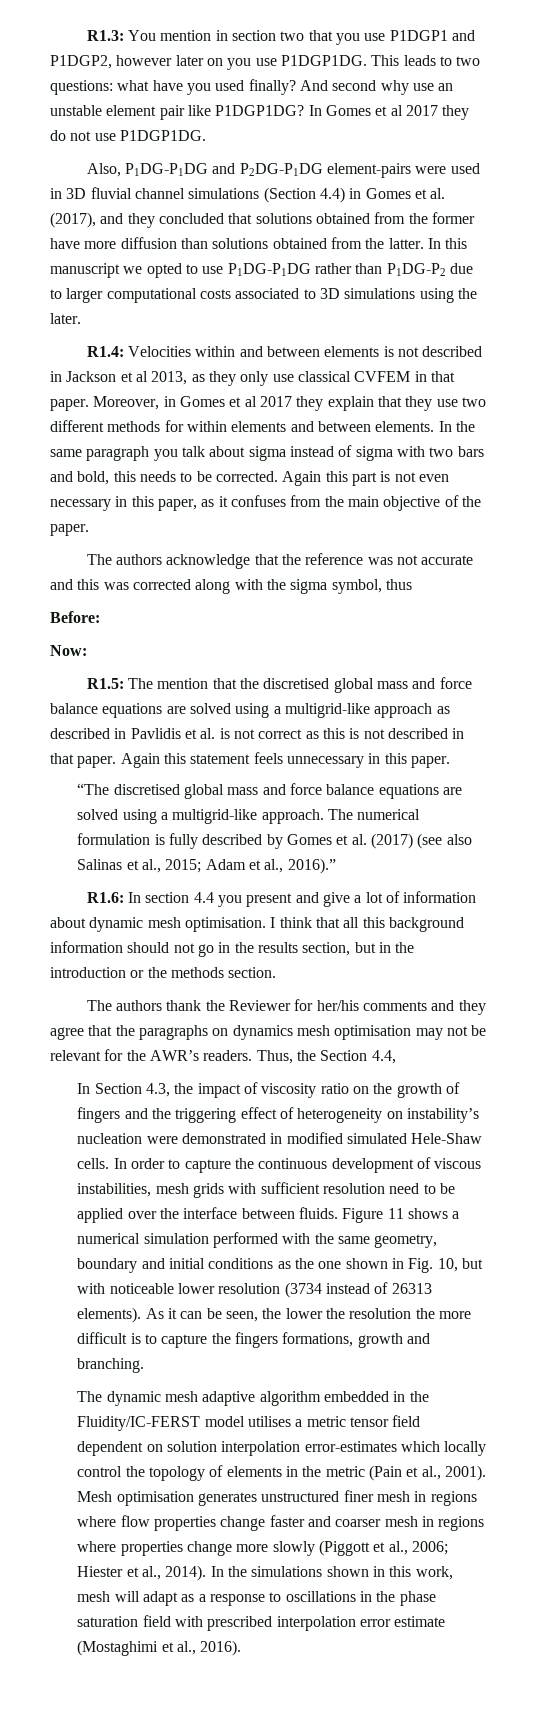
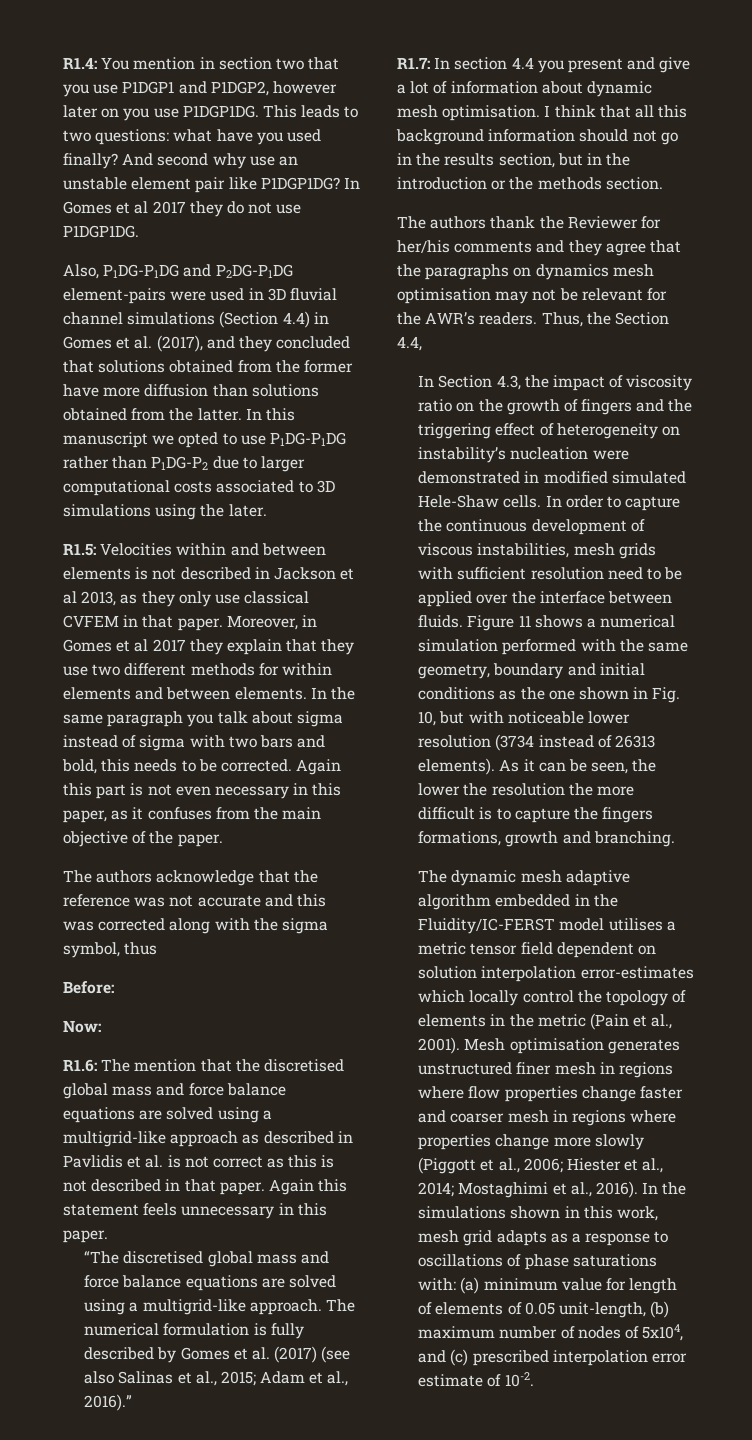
[86,30,124,41] R1.3: -> [63,57,97,69] R1.4:
[86,346,124,357] R1.4: -> [63,543,96,556] R1.5:
[86,678,124,689] R1.5: -> [63,1059,97,1072] R1.6:
[86,892,124,903] R1.6: -> [397,57,430,69] R1.7:
[165,1565,207,1581] 2014). -> [418,1181,638,1198] 2014; Mostaghimi et al., 2016).
[114,1591,179,1606] will adapt -> [463,1230,547,1246] grid adapts
[359,1591,436,1606] [77,1615,446,1631] [77,1640,242,1656] in the phase saturation field with prescribed interpolation error estimate (Mostaghimi et al., 2016). -> [507,1254,657,1270] [418,1277,678,1294] [418,1301,670,1318] [418,1324,684,1341] [418,1349,687,1366] [418,1372,534,1387] of phase saturations with: (a) minimum value for length of elements of 0.05 unit-length, (b) maximum number of nodes of 5x104, and (c) prescribed interpolation error estimate of 10-2.

